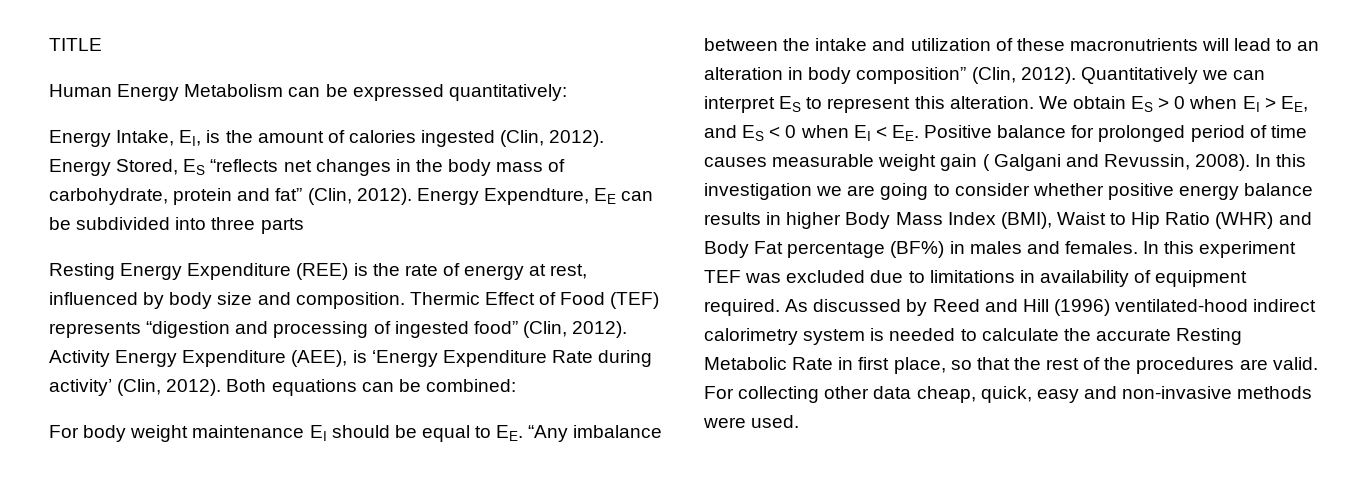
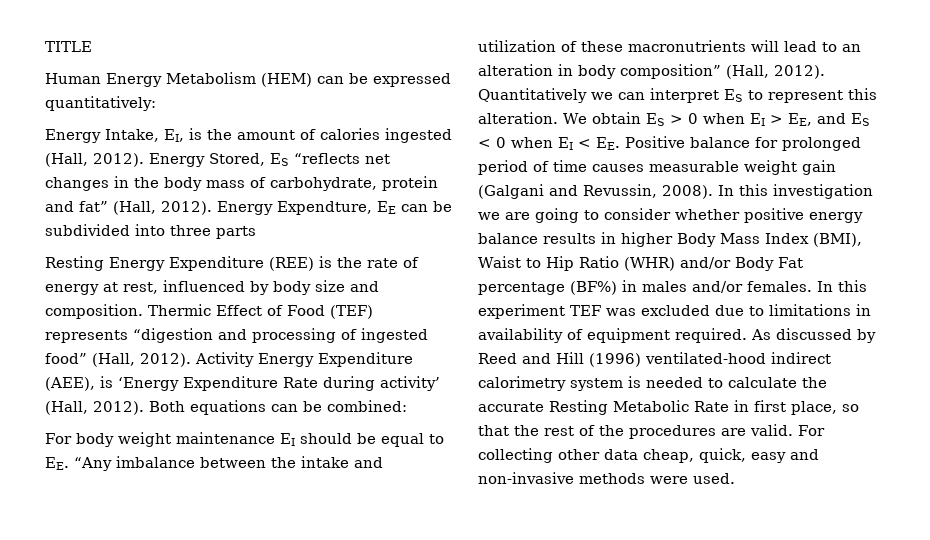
(284, 90) none -> [261,73,312,87] (HEM)
[500,130,545,147] (Clin, -> [45,153,88,167] (Hall,
[307,188,352,205] (Clin, -> [113,201,156,215] (Hall,
[522,321,567,338] (Clin, -> [92,353,135,367] (Hall,
[117,379,162,396] (Clin, -> [45,401,88,415] (Hall,
[971,67,1016,84] (Clin, -> [726,65,769,79] (Hall,
[982,154,1061,171] ( Galgani -> [478,184,544,199] (Galgani
[1278,212,1312,225] and -> [679,257,731,269] and/or
[1026,241,1060,254] and -> [692,281,743,293] and/or

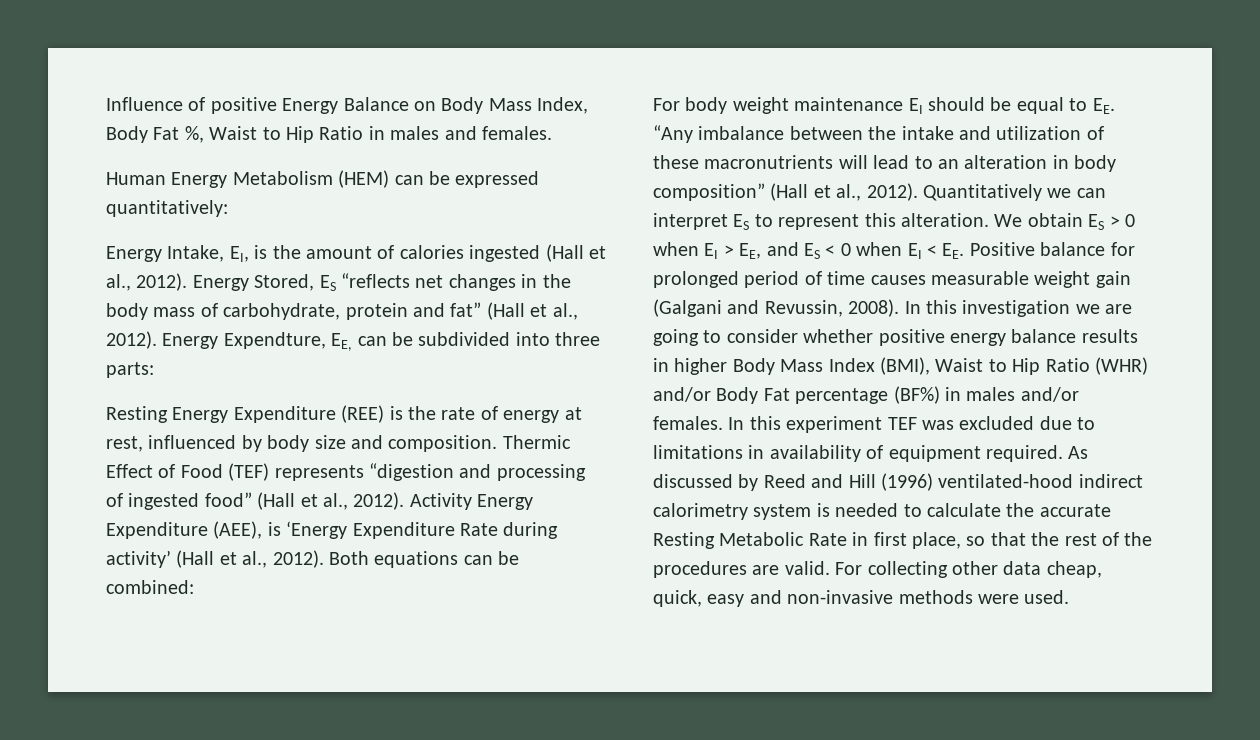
[45,41,92,52] TITLE -> [106,97,589,114] [106,126,552,143] Influence of positive Energy Balance on Body Mass Index, Body Fat %, Waist to Hip Ratio in males and females.
[45,153,88,167] (Hall, -> [545,244,606,262] [106,274,131,291] (Hall et al.,
[113,201,156,215] (Hall, -> [486,302,578,320] (Hall et al.,
[377,201,396,214] EE -> [331,333,353,351] EE,
[216,226,256,239] parts -> [106,362,154,378] parts:
[92,353,135,367] (Hall, -> [257,492,348,510] (Hall et al.,
[45,401,88,415] (Hall, -> [176,550,268,568] (Hall et al.,
[726,65,769,79] (Hall, -> [770,183,862,201] (Hall et al.,

